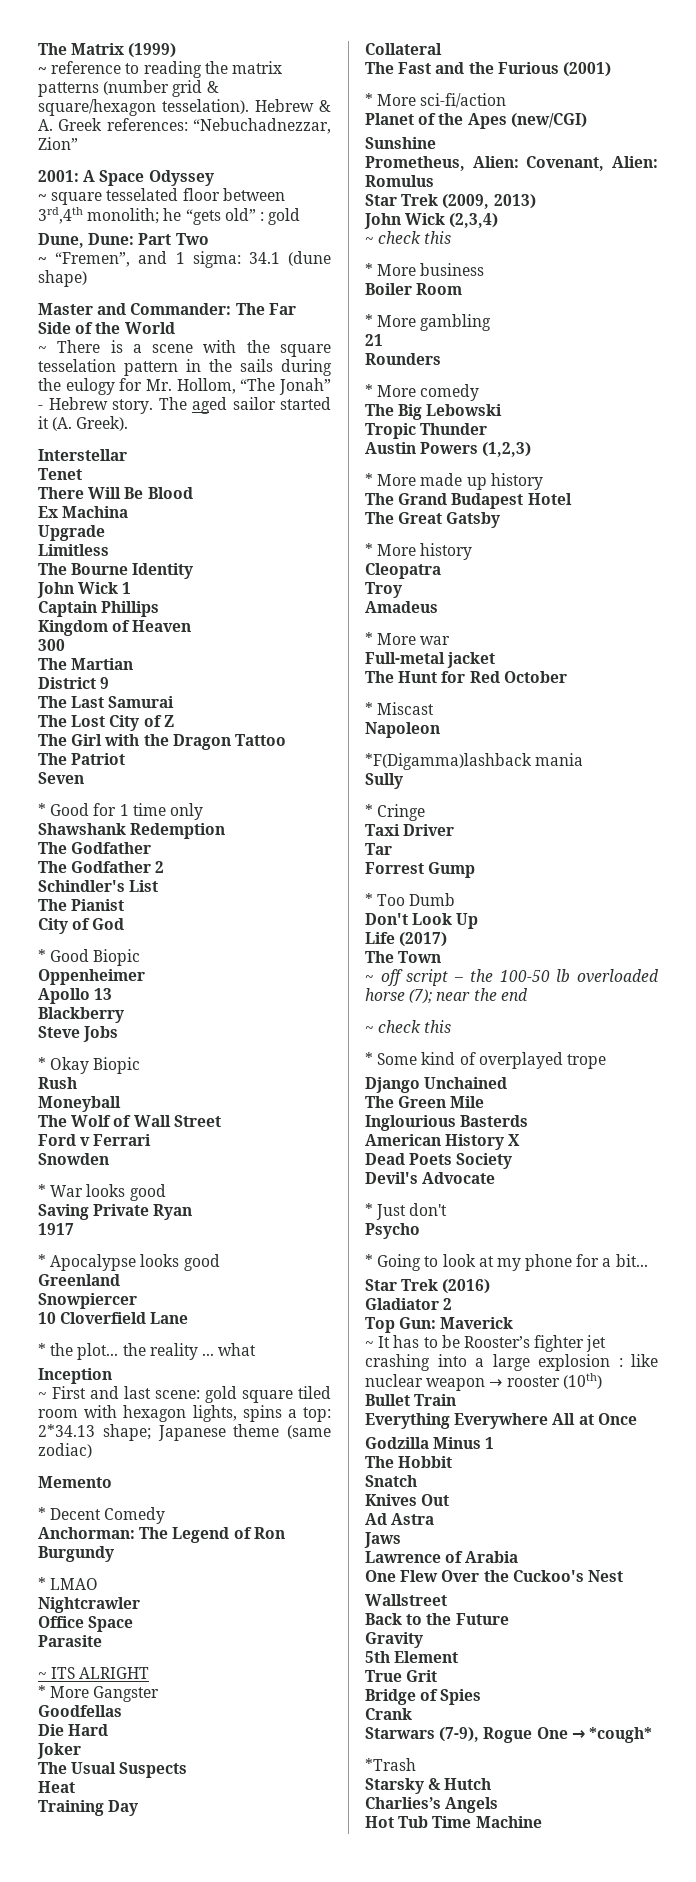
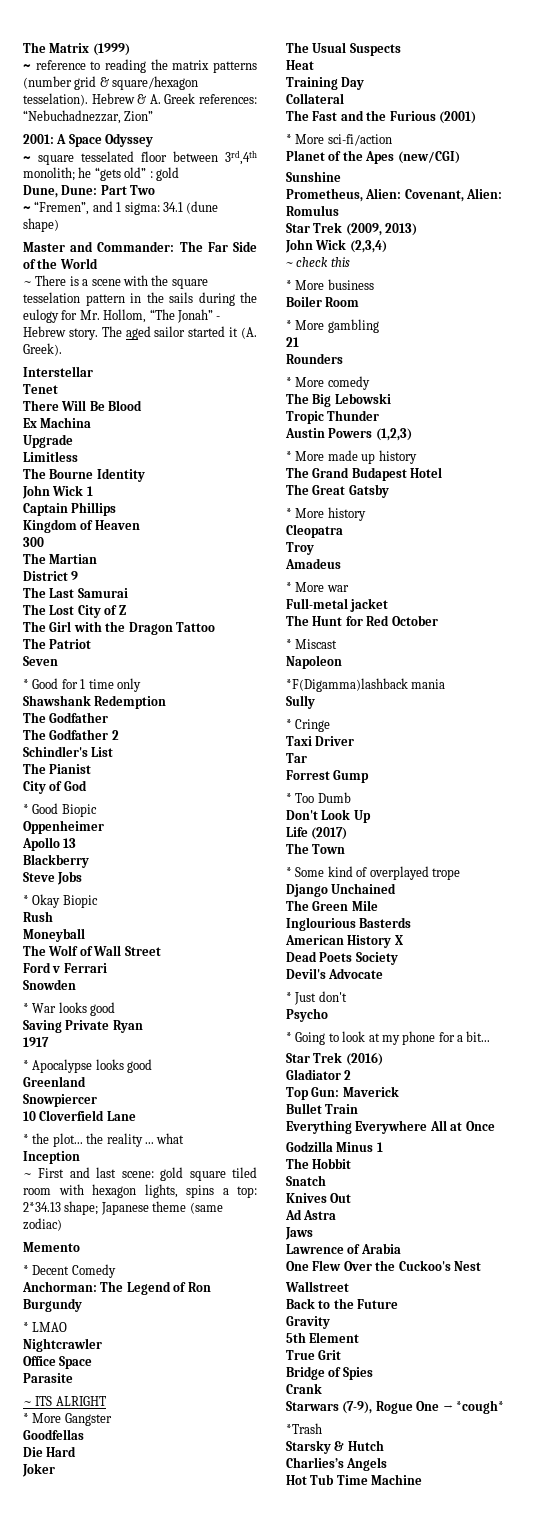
[365,969,659,986] [365,988,528,1004] [365,1020,452,1033] // ~ off script – the 100-50 lb overloaded horse (7); near the end // ~ check this -> (346, 849) none
[365,1335,607,1352] [365,1354,658,1371] [365,1373,602,1391] // ~ It has to be Rooster’s fighter jet crashing into a large explosion : like nuclear weapon → rooster (10th) -> (399, 1091) none

